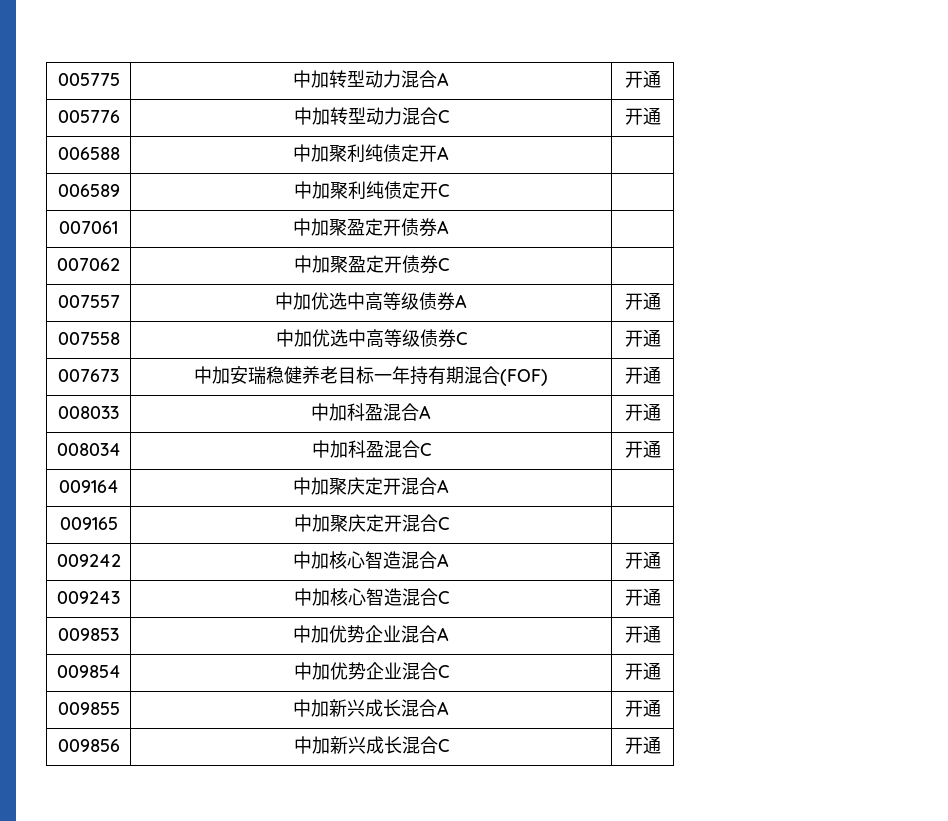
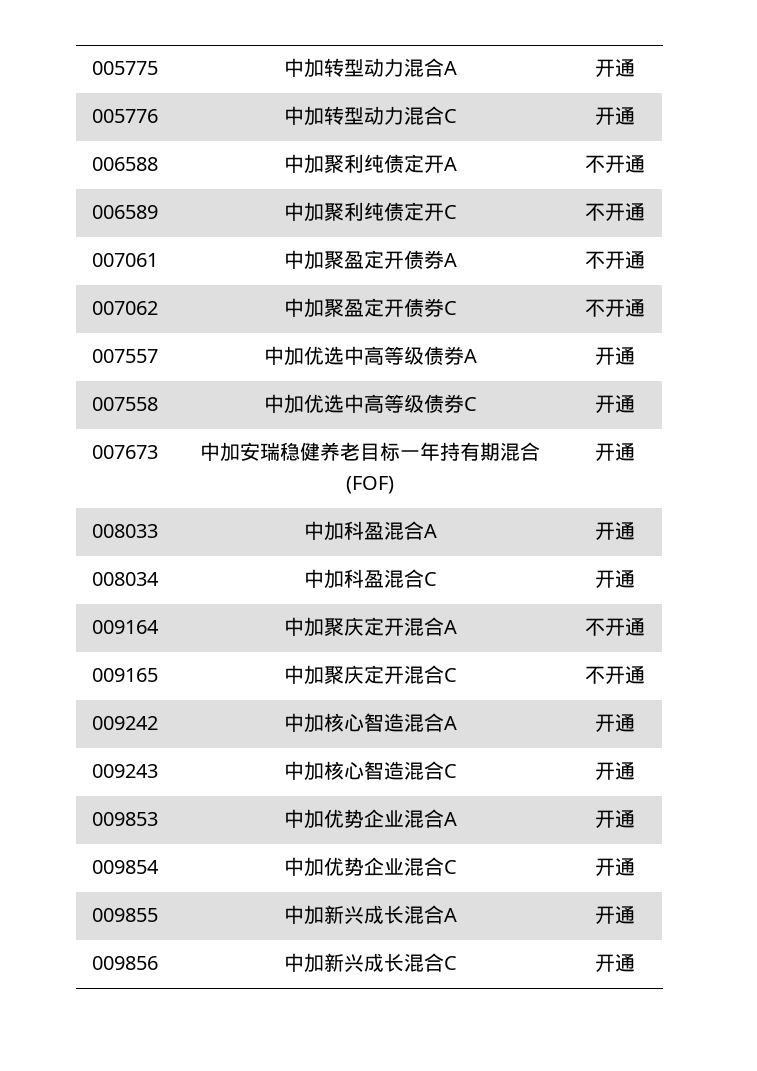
(449, 153) none -> [584,155,645,173] 不开通
(449, 190) none -> [584,203,645,221] 不开通
(449, 227) none -> [584,251,645,269] 不开通
(449, 264) none -> [584,299,645,317] 不开通
(449, 486) none -> [584,618,645,636] 不开通
(449, 523) none -> [584,666,645,684] 不开通

